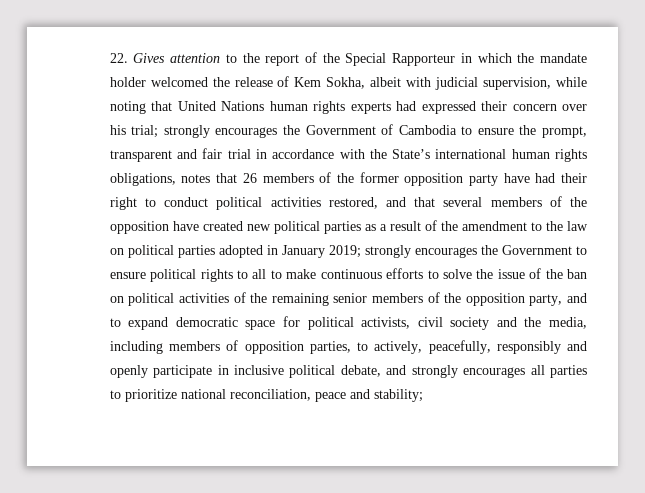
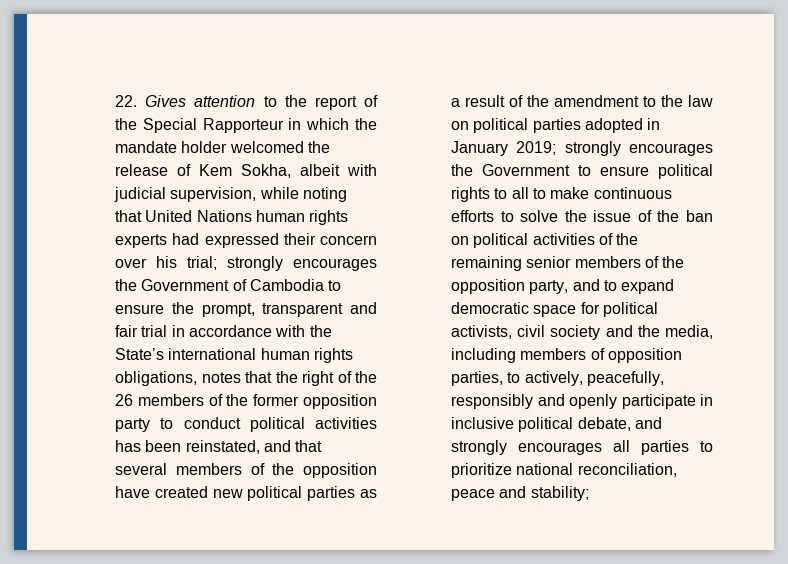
(238, 178) none -> [275,371,377,386] the right of the
[503,173,587,183] [109,197,137,210] have had their right -> (151, 425) none
[328,197,378,209] restored, -> [115,440,260,454] has been reinstated,

